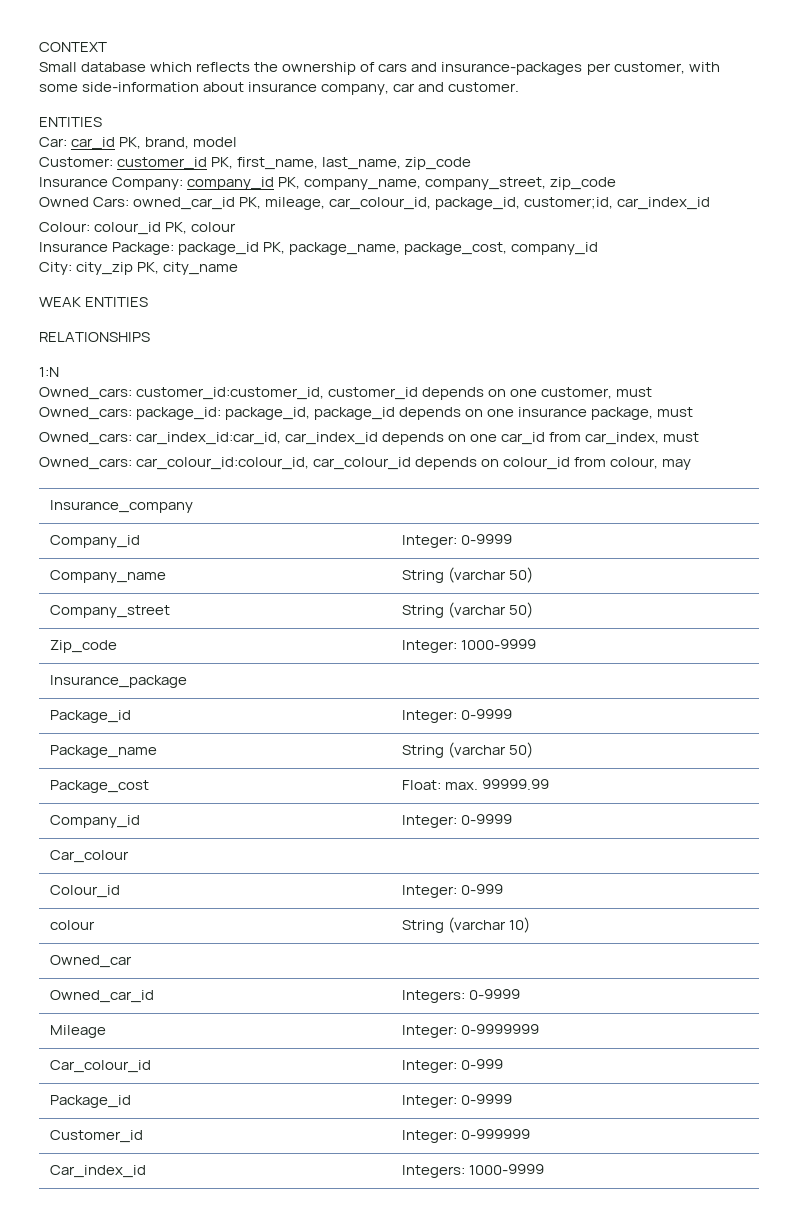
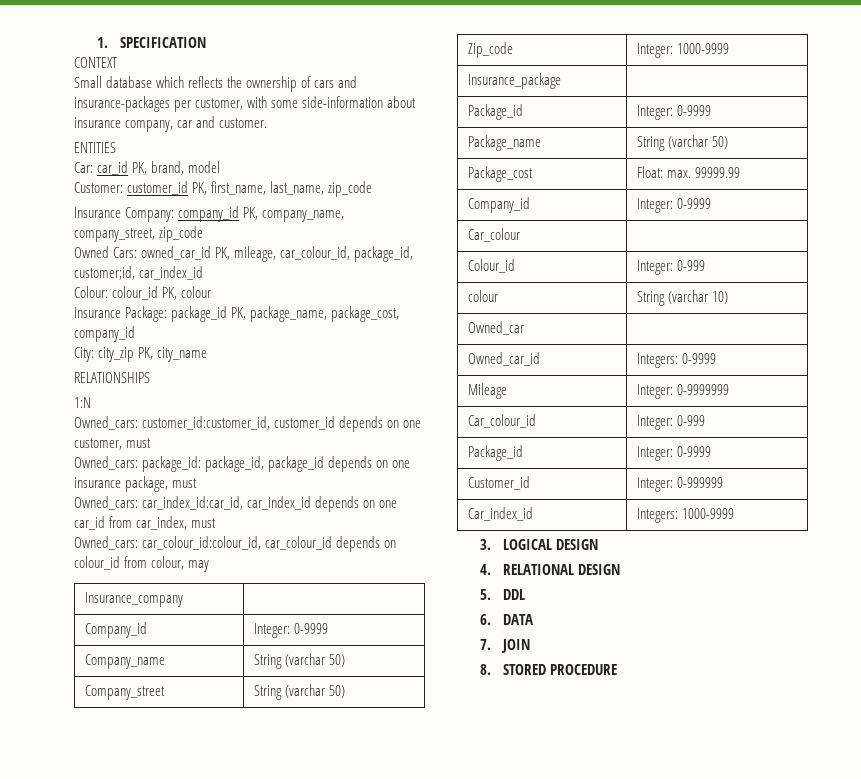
(39, 47) none -> [97,37,207,48] 1. SPECIFICATION //
[39,297,149,307] // WEAK ENTITIES -> (208, 354) none
(545, 1169) none -> [480,539,599,550] [480,564,621,575] [480,589,526,600] [480,614,535,625] [480,639,531,653] [480,664,618,675] // 3. LOGICAL DESIGN // 4. RELATIONAL DESIGN // 5. DDL // 6. DATA // 7. JOIN // 8. STORED PROCEDURE

